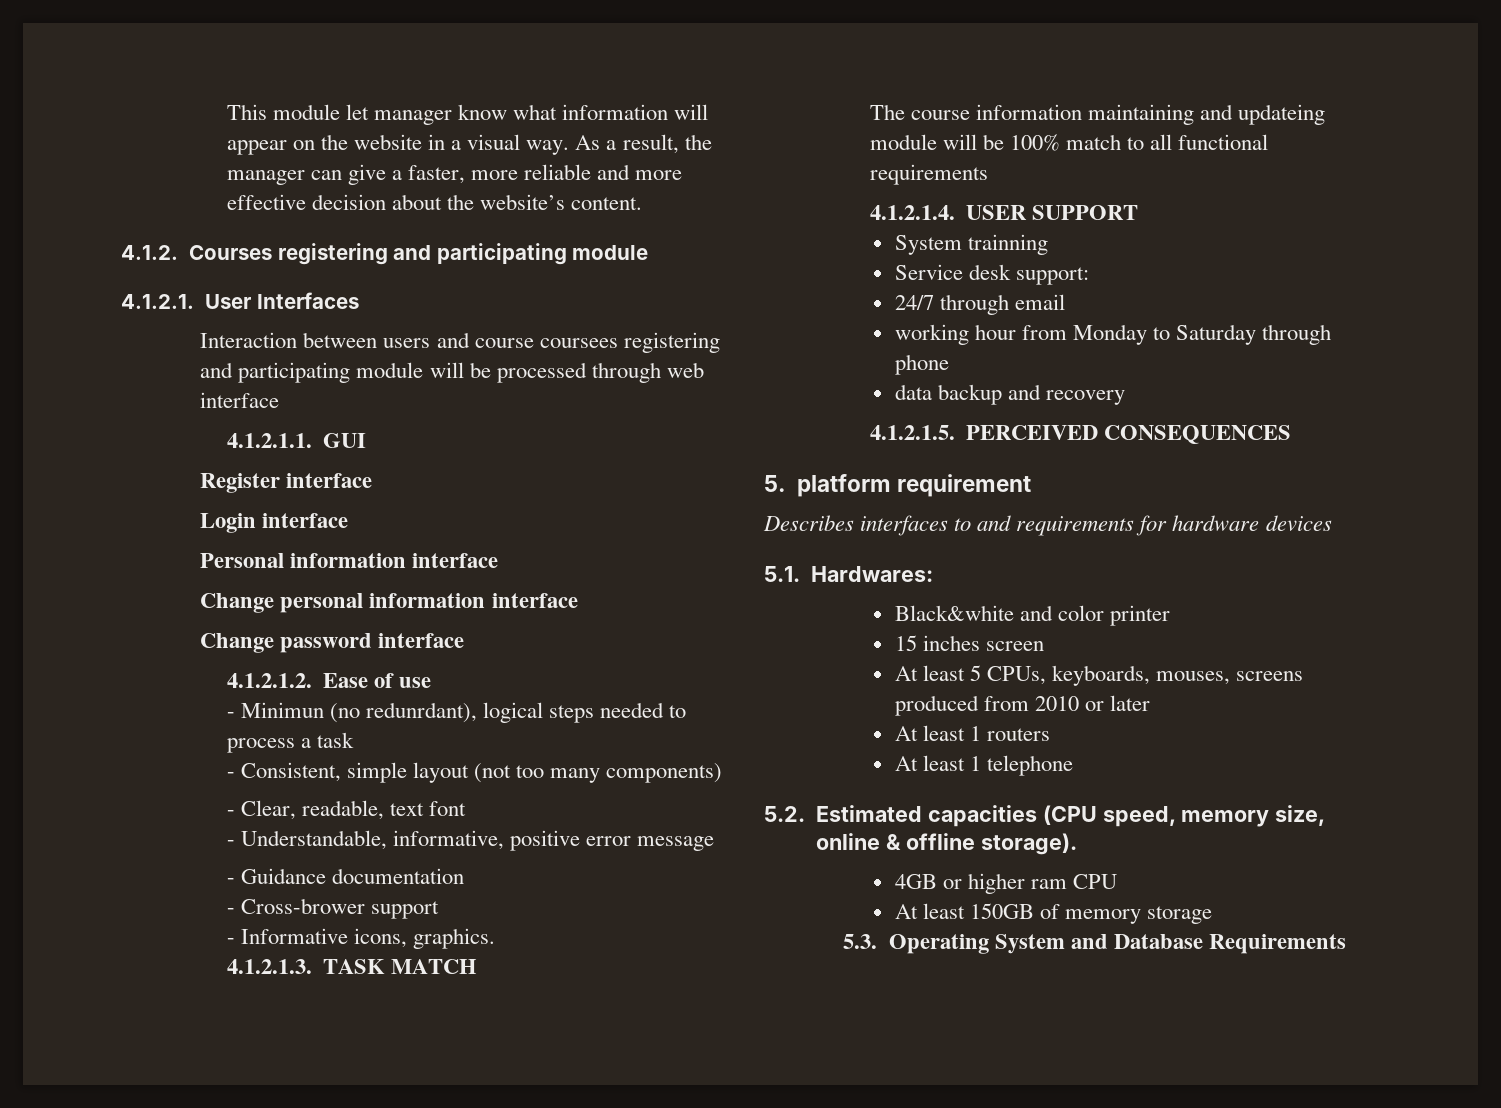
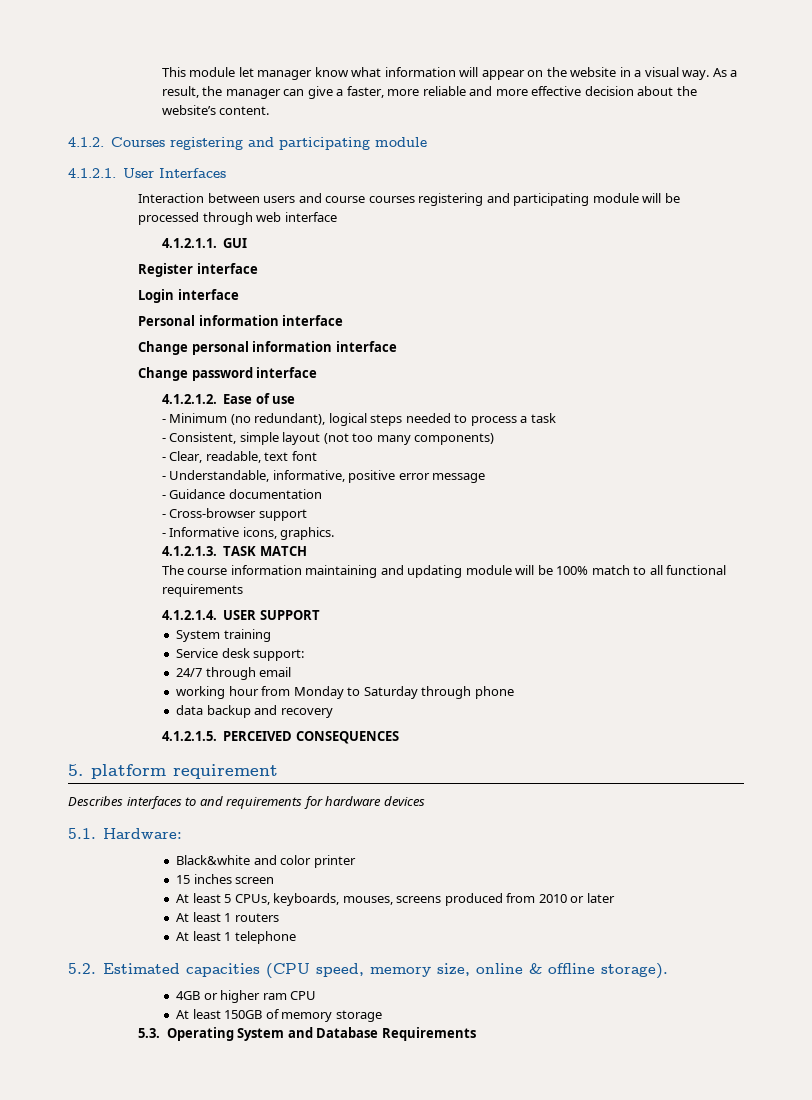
[539,338,618,348] coursees -> [368,196,415,203] courses
[240,702,478,723] Minimun (no redunrdant), -> [169,413,326,425] Minimum (no redundant),
[240,898,365,914] Cross-brower -> [169,508,257,518] Cross-browser
[1238,104,1326,125] updateing -> [407,565,463,578] updating
[967,234,1048,255] trainning -> [223,629,271,642] training
[811,566,934,582] Hardwares: -> [102,828,182,839] Hardware:

